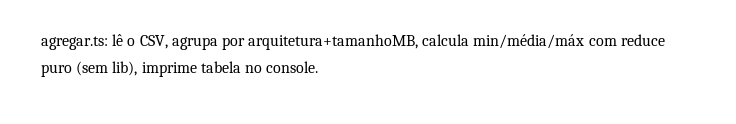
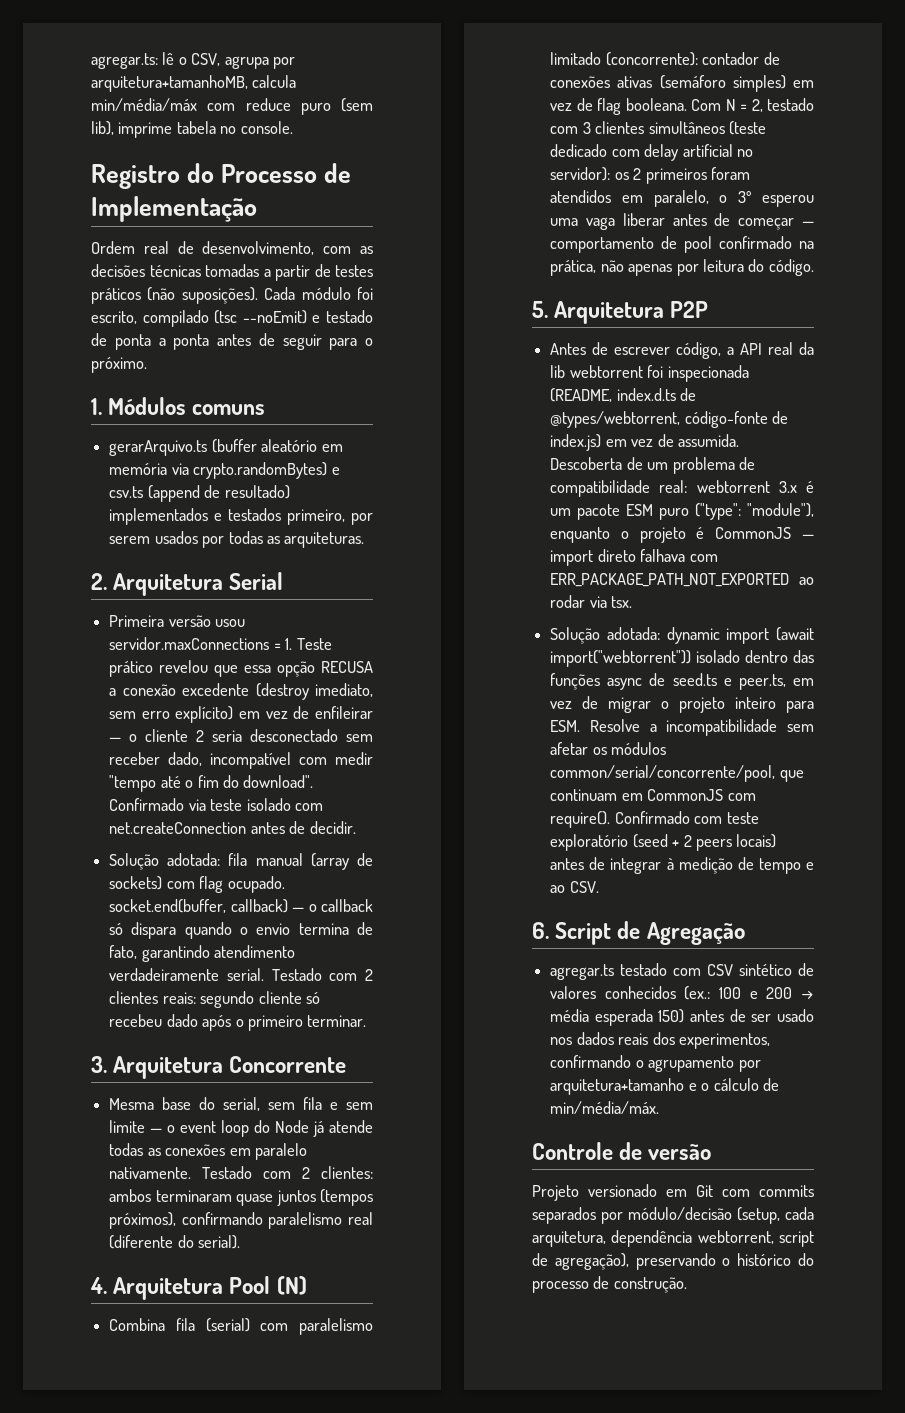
(319, 67) none -> [91,163,352,189] [91,196,257,222] [91,241,374,255] [91,264,373,281] [91,287,373,304] [91,310,373,327] [91,333,373,350] [91,357,147,373] [91,397,266,415] [109,439,343,456] [109,462,340,479] [109,485,290,502] [109,508,374,525] [109,531,365,548] [91,572,284,596] [109,615,246,627] [109,637,332,650] [109,660,373,677] [109,683,373,700] [109,706,374,723] [109,729,373,742] [109,752,373,769] [109,775,314,792] [109,798,323,811] [109,821,356,834] [109,853,374,870] [109,876,285,893] [109,899,373,913] [109,922,374,939] [109,945,296,962] [109,968,374,981] [109,991,320,1008] [109,1014,367,1031] [91,1056,347,1079] [109,1097,373,1111] [109,1120,374,1137] [109,1143,307,1160] [109,1166,373,1179] [109,1189,373,1206] [109,1212,373,1229] [109,1235,241,1249] [90,1276,307,1300] [109,1318,373,1335] [550,52,780,66] [550,75,814,92] [550,98,815,115] [550,121,766,135] [550,144,753,161] [550,167,750,184] [550,190,814,207] [550,213,814,230] [550,236,814,253] [550,259,814,276] [532,301,709,324] [550,342,814,359] [550,365,749,382] [550,388,697,402] [550,411,789,428] [550,434,739,451] [550,457,755,474] [550,480,814,497] [550,503,814,520] [550,527,814,543] [550,549,718,566] [550,573,814,587] [550,595,633,608] [550,627,814,644] [550,650,814,667] [550,673,814,690] [550,696,814,713] [550,719,814,736] [550,742,667,755] [550,765,804,782] [550,789,756,801] [550,811,759,828] [550,834,777,851] [550,857,814,874] [550,881,599,893] [532,921,745,945] [550,963,814,980] [550,986,814,1000] [550,1009,814,1026] [550,1032,770,1049] [550,1055,761,1072] [550,1078,779,1095] [550,1101,660,1114] [532,1142,712,1160] [532,1184,814,1201] [532,1207,814,1224] [532,1230,814,1247] [532,1253,814,1270] [532,1276,687,1293] // Registro do Processo de Implementação // Ordem real de desenvolvimento, com as decisões técnicas tomadas a partir de testes práticos (não suposições). Cada módulo foi escrito, compilado (tsc --noEmit) e testado de ponta a ponta antes de seguir para o próximo. // 1. Módulos comuns // gerarArquivo.ts (buffer aleatório em memória via crypto.randomBytes) e csv.ts (append de resultado) implementados e testados primeiro, por serem usados por todas as arquiteturas. // 2. Arquitetura Serial // Primeira versão usou servidor.maxConnections = 1. Teste prático revelou que essa opção RECUSA a conexão excedente (destroy imediato, sem erro explícito) em vez de enfileirar — o cliente 2 seria desconectado sem receber dado, incompatível com medir "tempo até o fim do download". Confirmado via teste isolado com net.createConnection antes de decidir. // Solução adotada: fila manual (array de sockets) com flag ocupado. socket.end(buffer, callback) — o callback só dispara quando o envio termina de fato, garantindo atendimento verdadeiramente serial. Testado com 2 clientes reais: segundo cliente só recebeu dado após o primeiro terminar. // 3. Arquitetura Concorrente // Mesma base do serial, sem fila e sem limite — o event loop do Node já atende todas as conexões em paralelo nativamente. Testado com 2 clientes: ambos terminaram quase juntos (tempos próximos), confirmando paralelismo real (diferente do serial). // 4. Arquitetura Pool (N) // Combina fila (serial) com paralelismo limitado (concorrente): contador de conexões ativas (semáforo simples) em vez de flag booleana. Com N = 2, testado com 3 clientes simultâneos (teste dedicado com delay artificial no servidor): os 2 primeiros foram atendidos em paralelo, o 3º esperou uma vaga liberar antes de começar — comportamento de pool confirmado na prática, não apenas por leitura do código. // 5. Arquitetura P2P // Antes de escrever código, a API real da lib webtorrent foi inspecionada (README, index.d.ts de @types/webtorrent, código-fonte de index.js) em vez de assumida. Descoberta de um problema de compatibilidade real: webtorrent 3.x é um pacote ESM puro ("type": "module"), enquanto o projeto é CommonJS — import direto falhava com ERR_PACKAGE_PATH_NOT_EXPORTED ao rodar via tsx. // Solução adotada: dynamic import (await import("webtorrent")) isolado dentro das funções async de seed.ts e peer.ts, em vez de migrar o projeto inteiro para ESM. Resolve a incompatibilidade sem afetar os módulos common/serial/concorrente/pool, que continuam em CommonJS com require(). Confirmado com teste exploratório (seed + 2 peers locais) antes de integrar à medição de tempo e ao CSV. // 6. Script de Agregação // agregar.ts testado com CSV sintético de valores conhecidos (ex.: 100 e 200 → média esperada 150) antes de ser usado nos dados reais dos experimentos, confirmando o agrupamento por arquitetura+tamanho e o cálculo de min/média/máx. // Controle de versão // Projeto versionado em Git com commits separados por módulo/decisão (setup, cada arquitetura, dependência webtorrent, script de agregação), preservando o histórico do processo de construção.

